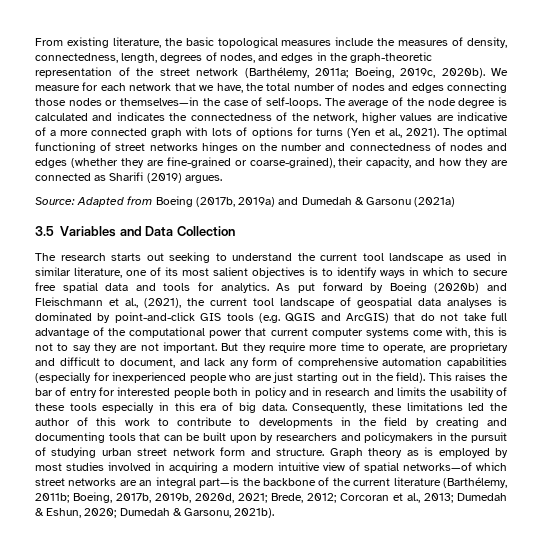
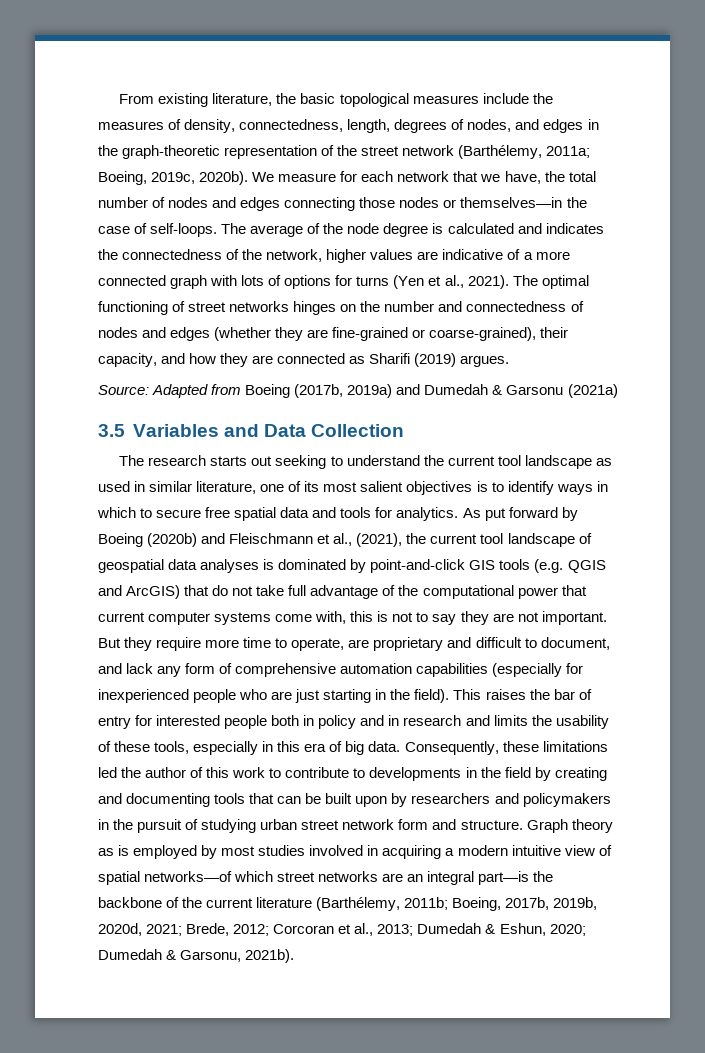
[341,373,359,381] out -> (372, 696) none
[69,403,97,411] tools -> [154,741,190,754] tools,

